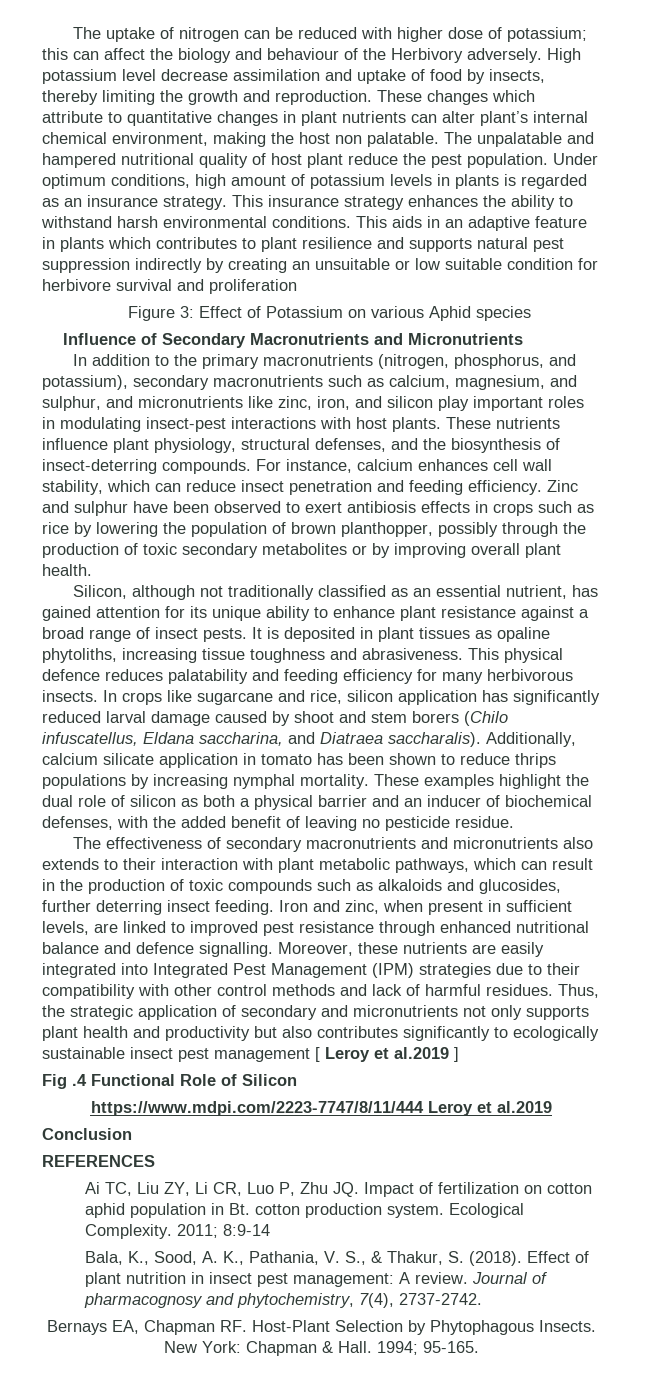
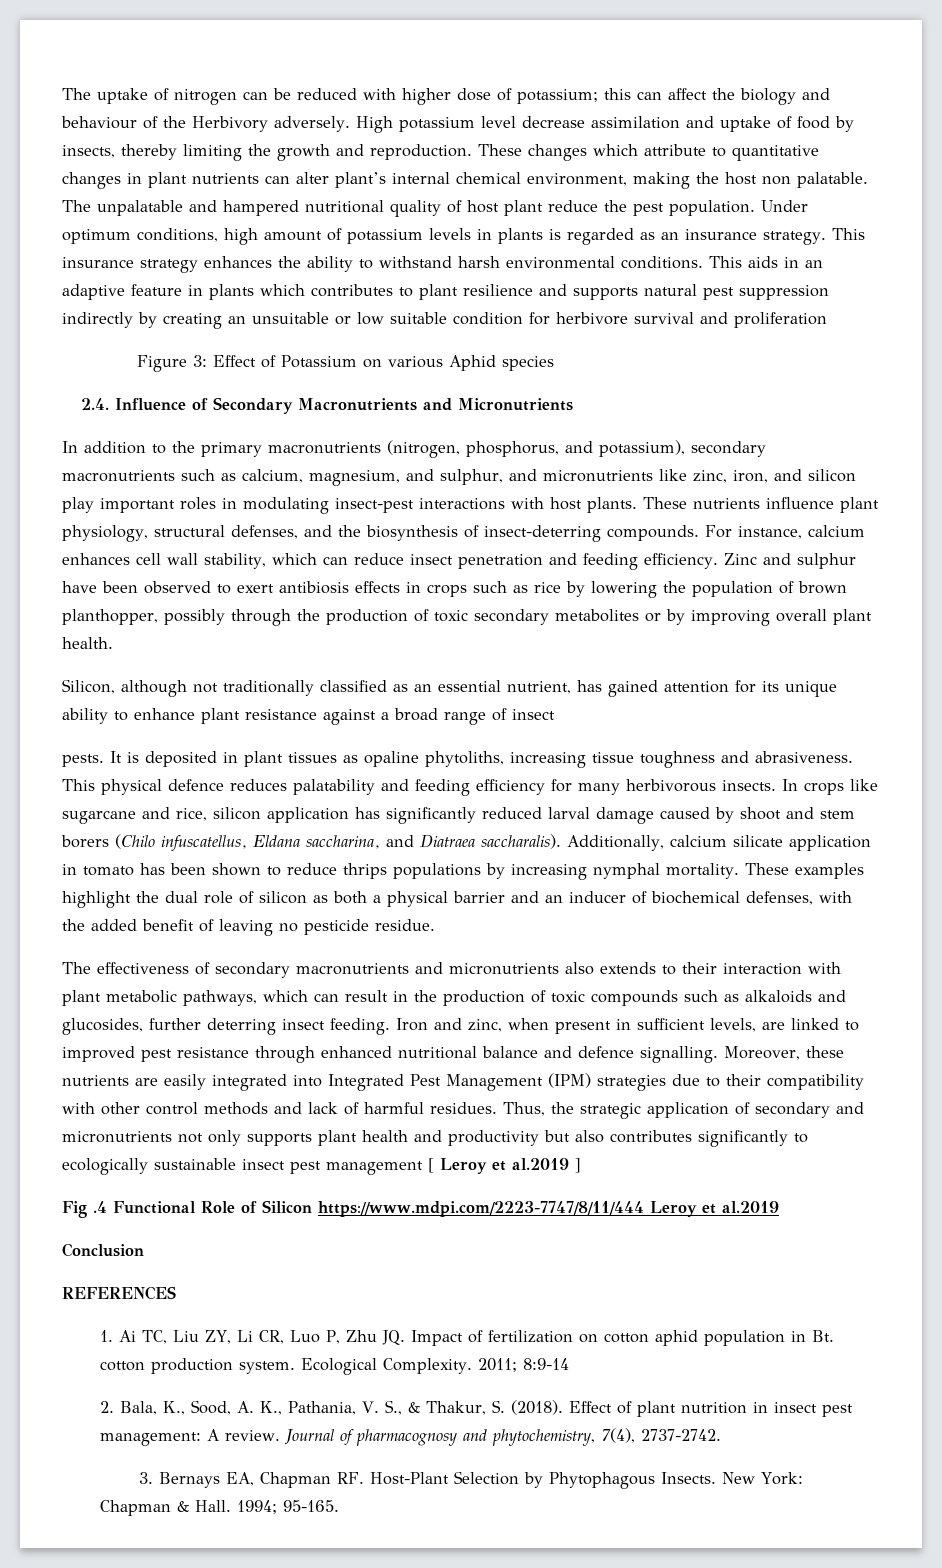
(531, 313) none -> [80,398,109,410] 2.4.
(198, 633) none -> (555, 714) //
(297, 1080) // -> (312, 1206) none
(155, 1161) none -> [99,1330,113,1342] 1.
(270, 1230) none -> [99,1401,114,1413] 2.
(482, 1299) none -> [139,1472,154,1484] 3.
(241, 1347) none -> (803, 1478) //

